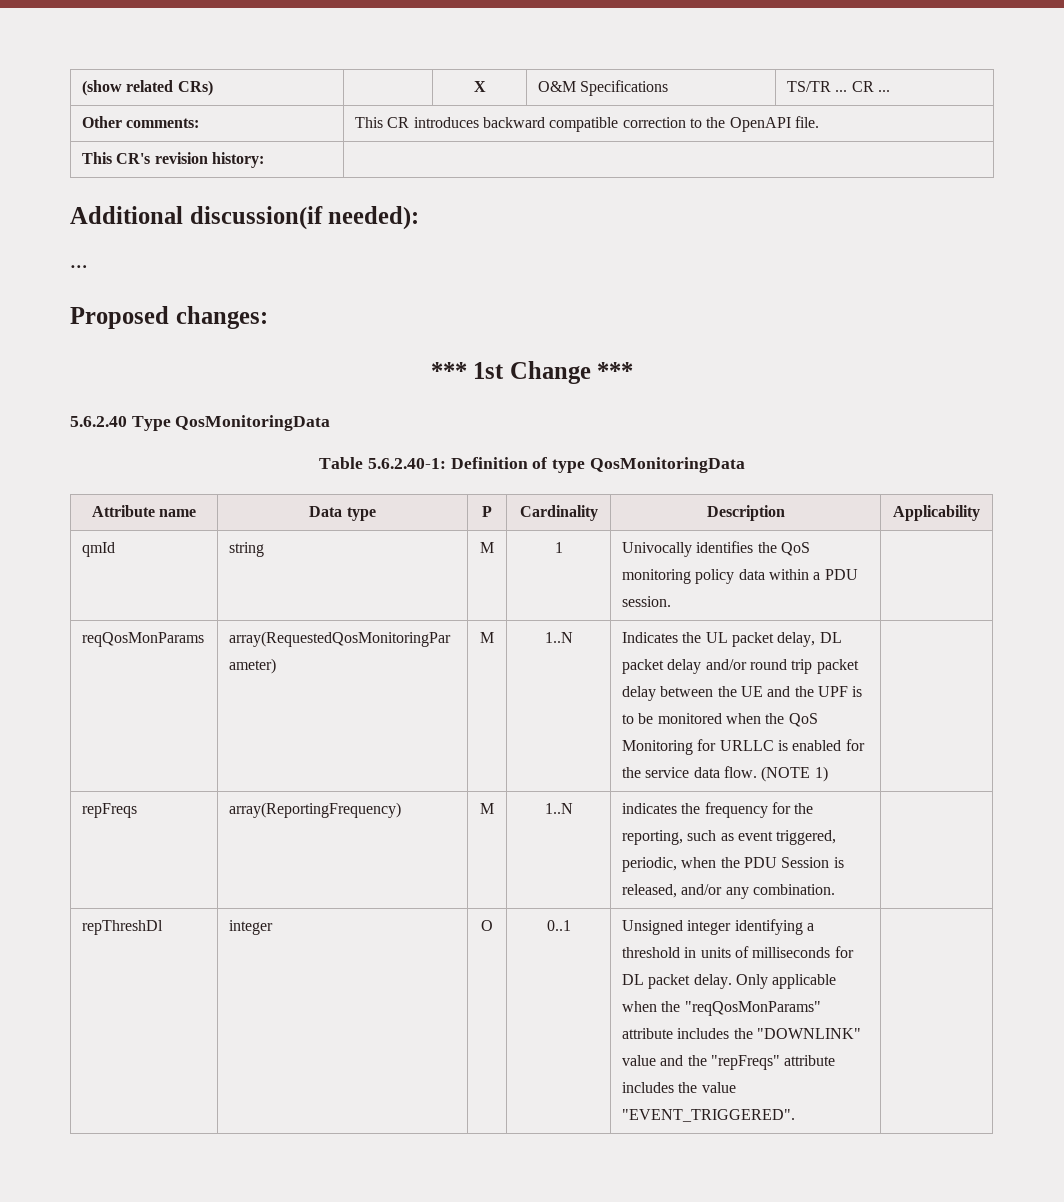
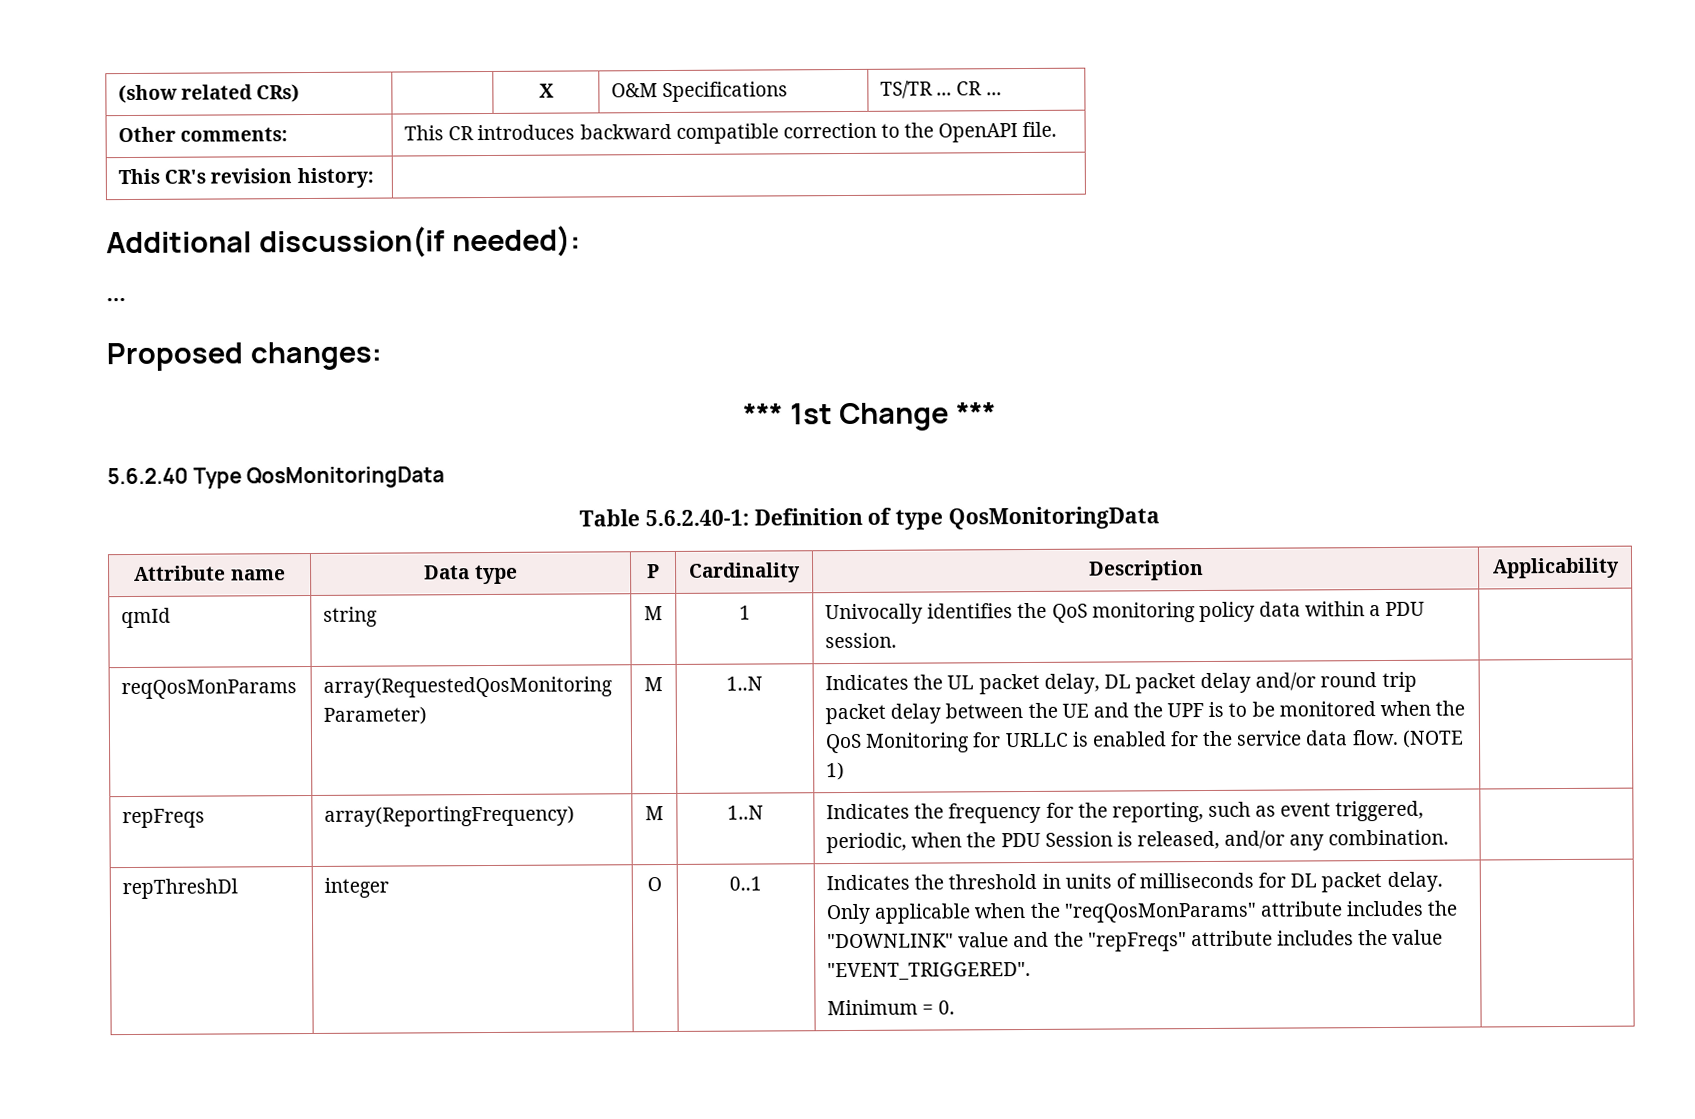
[622,803,678,814] indicates -> [826,803,911,820] Indicates
[622,919,815,935] Unsigned integer identifying a -> [826,874,945,891] Indicates the
(796, 1115) none -> [827,999,956,1016] // Minimum = 0.

